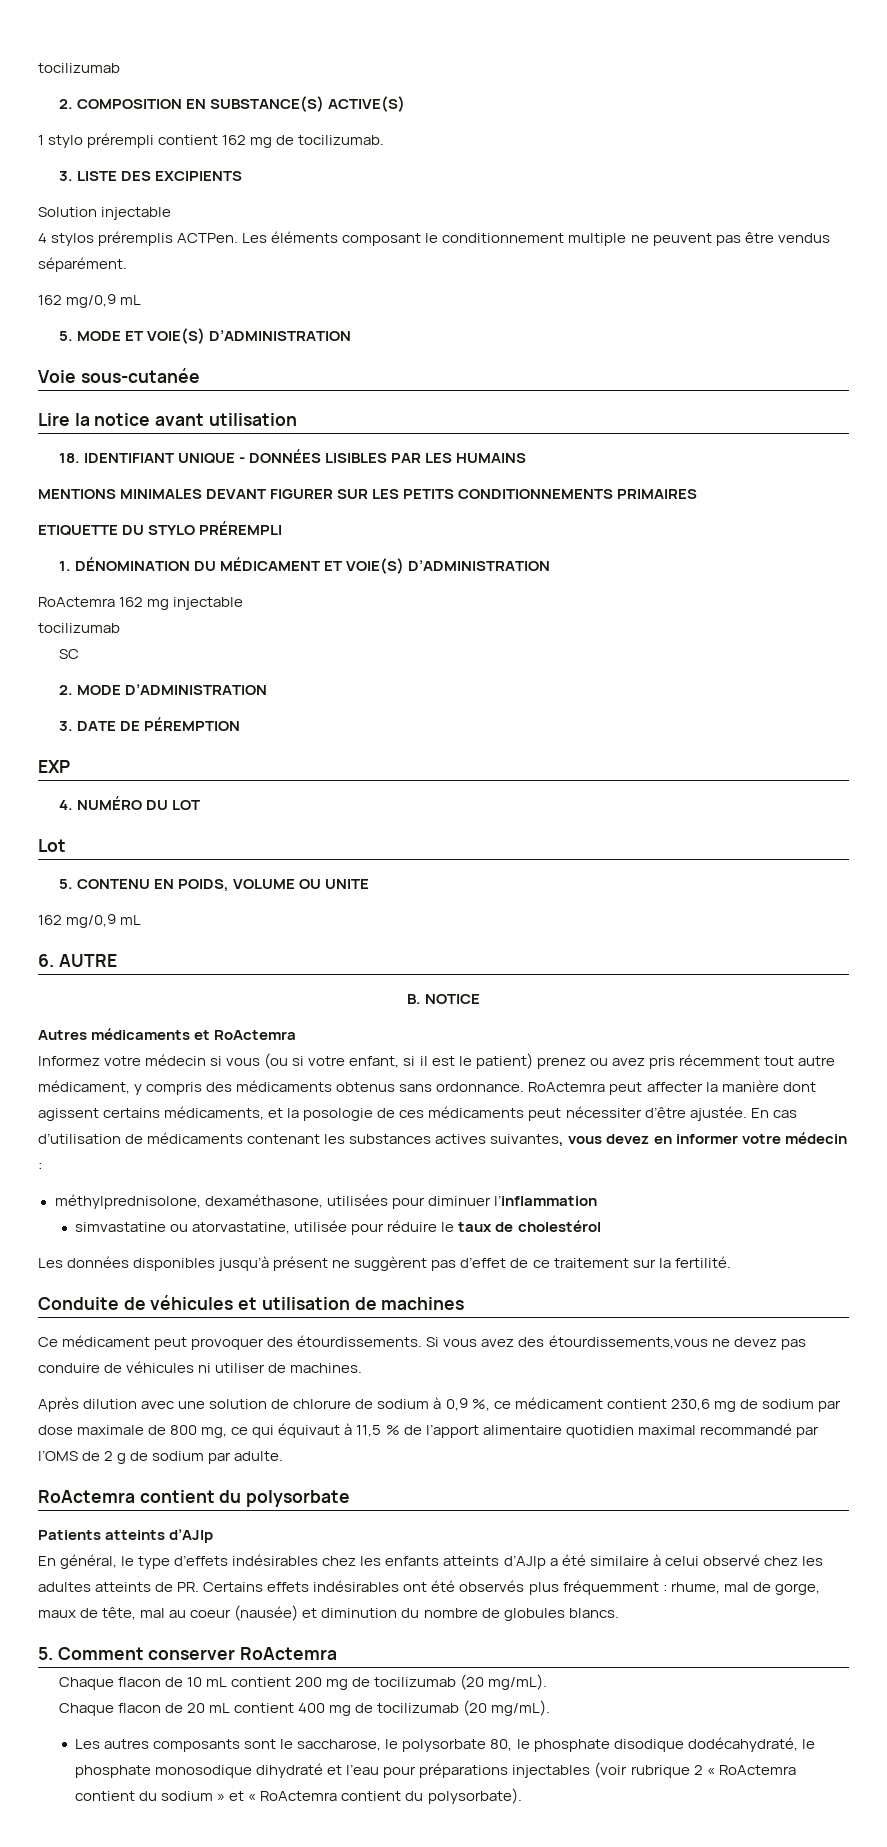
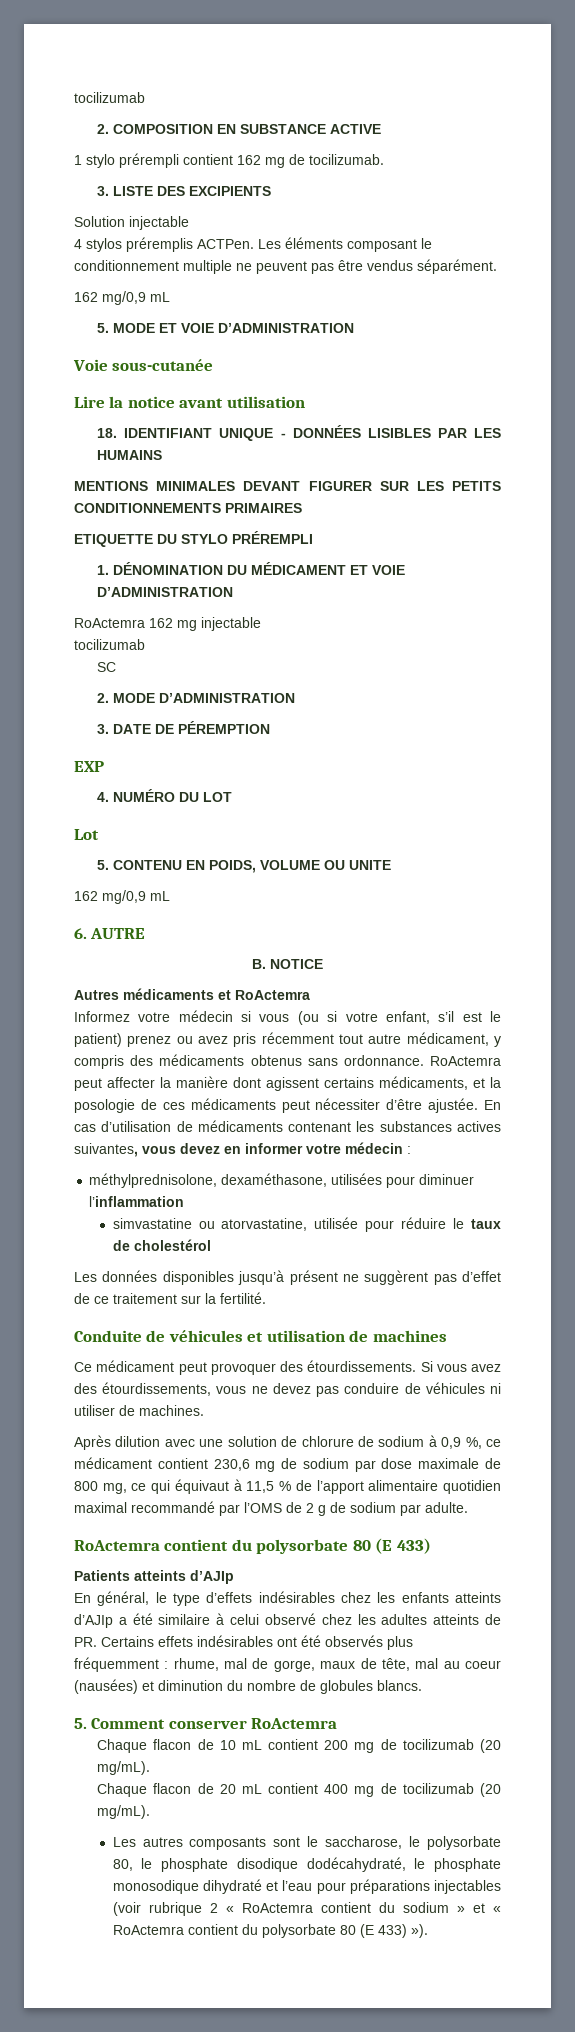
[209,96,405,112] SUBSTANCE(S) ACTIVE(S) -> [240,124,382,134] SUBSTANCE ACTIVE
[146,328,205,344] VOIE(S) -> [181,323,215,333] VOIE
[345,558,404,574] VOIE(S) -> [372,565,406,575] VOIE
[403,1056,428,1066] si il -> [438,1011,455,1022] s’il
[548,1335,708,1349] étourdissements,vous -> [102,1382,247,1396] étourdissements, vous
(351, 1498) none -> [352,1538,431,1554] 80 (E 433)
[234,1605,299,1621] (nausée) -> [74,1679,138,1694] (nausées)
[427,1788,522,1804] polysorbate). -> [261,1924,428,1938] polysorbate 80 (E 433) »).

